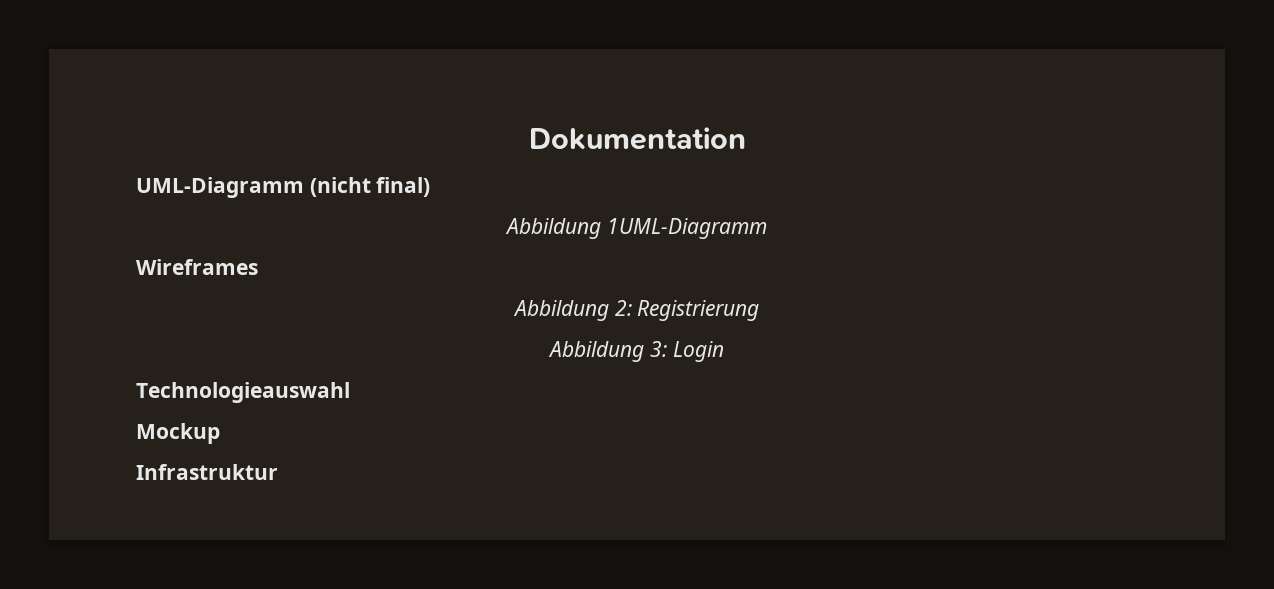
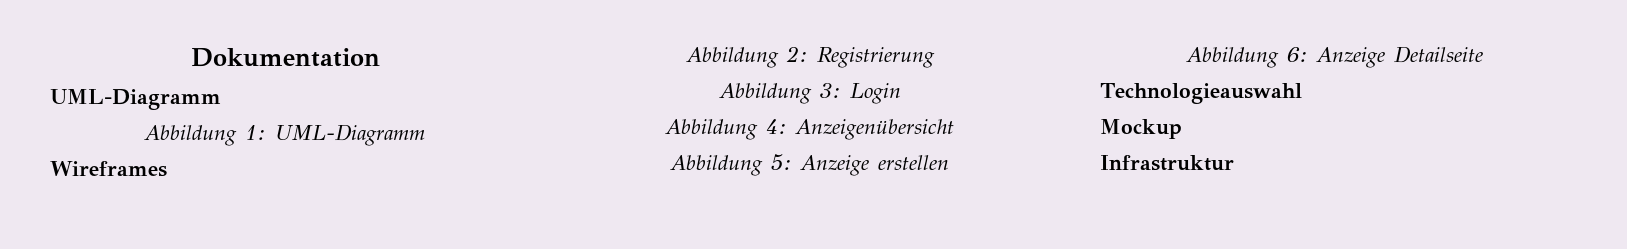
[309,177,431,197] [505,218,767,239] (nicht final) // Abbildung 1UML-Diagramm -> [144,124,425,146] // Abbildung 1: UML-Diagramm
(724, 351) none -> [665,119,954,140] [670,154,949,176] [1186,46,1483,68] // Abbildung 4: Anzeigenübersicht // Abbildung 5: Anzeige erstellen // Abbildung 6: Anzeige Detailseite

